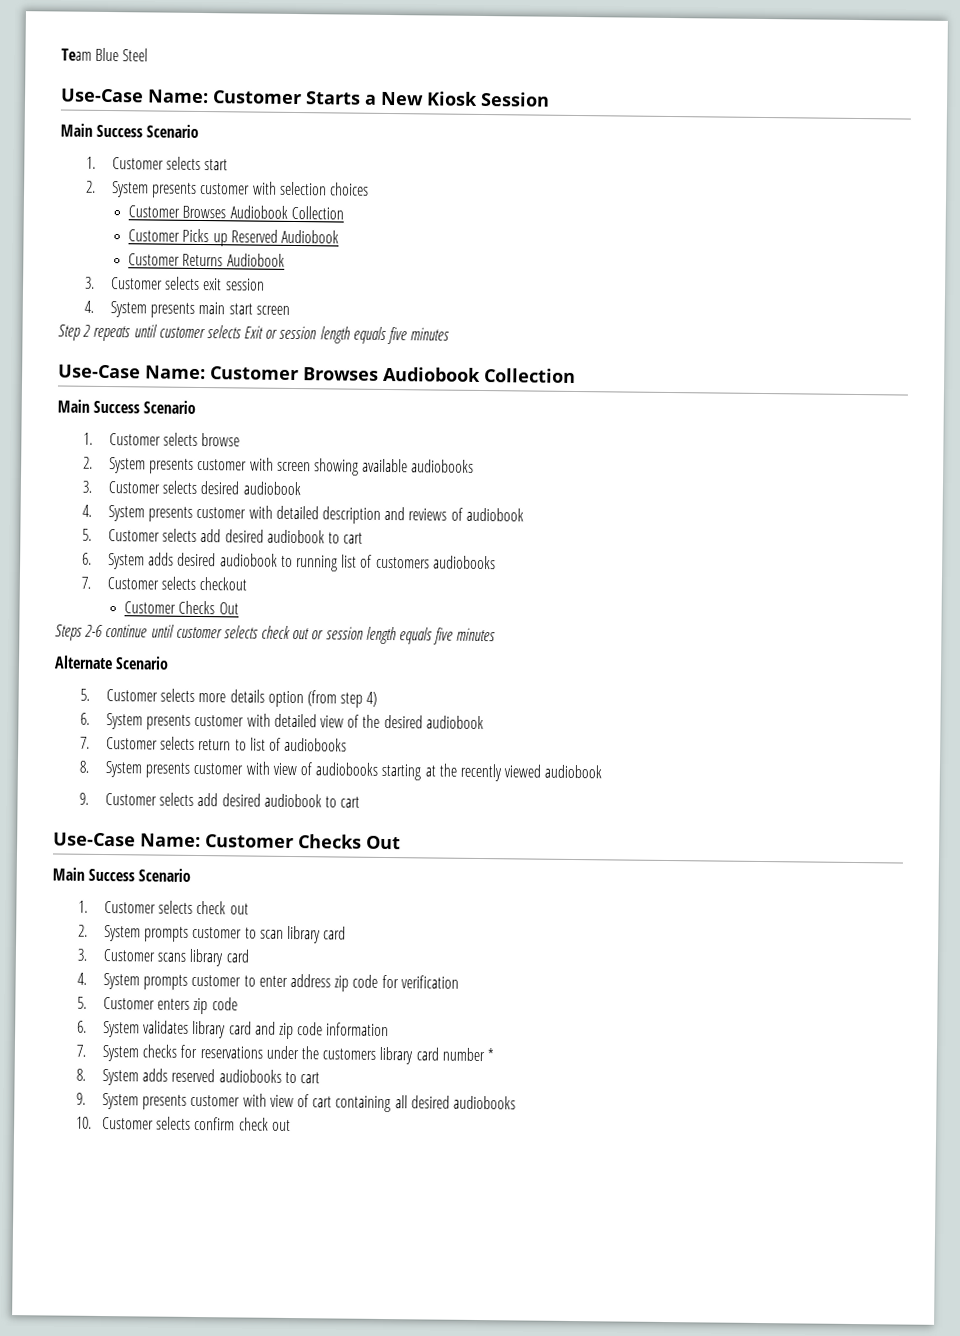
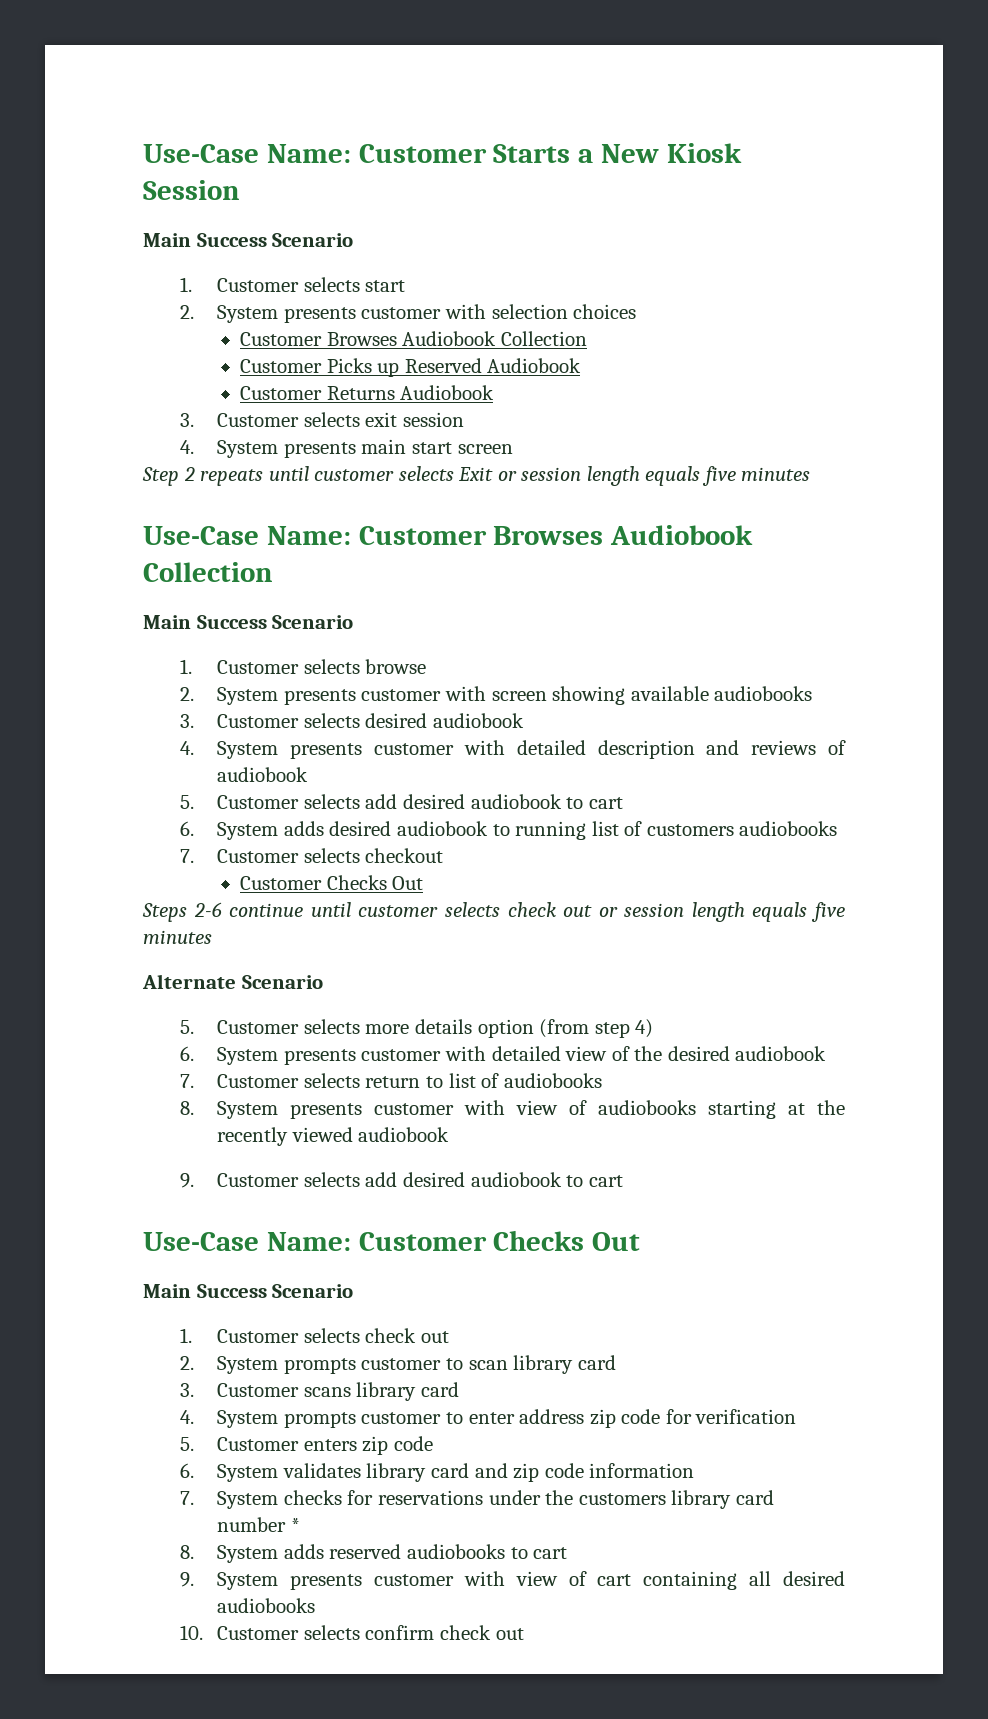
[61,47,149,62] Team Blue Steel // -> (143, 153) none

